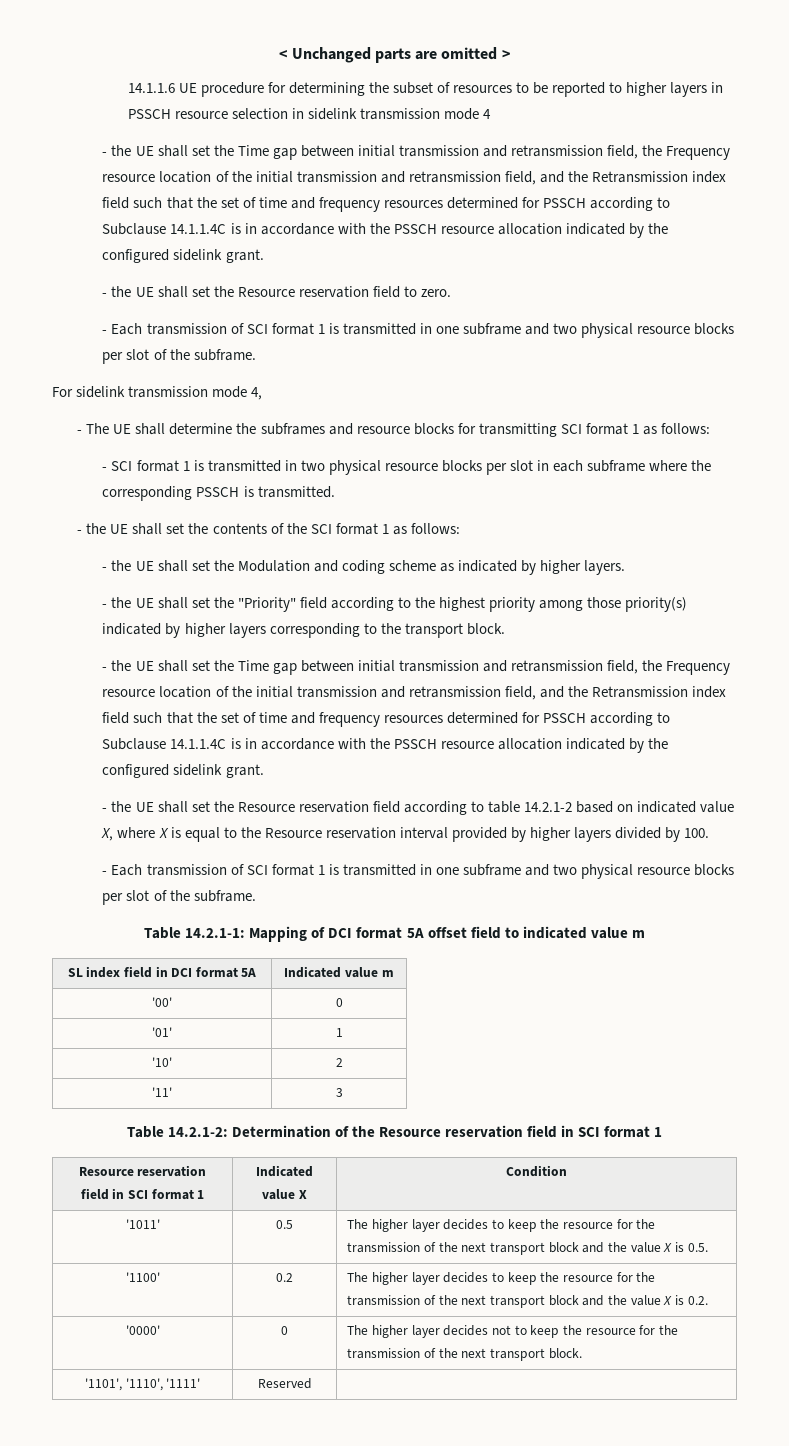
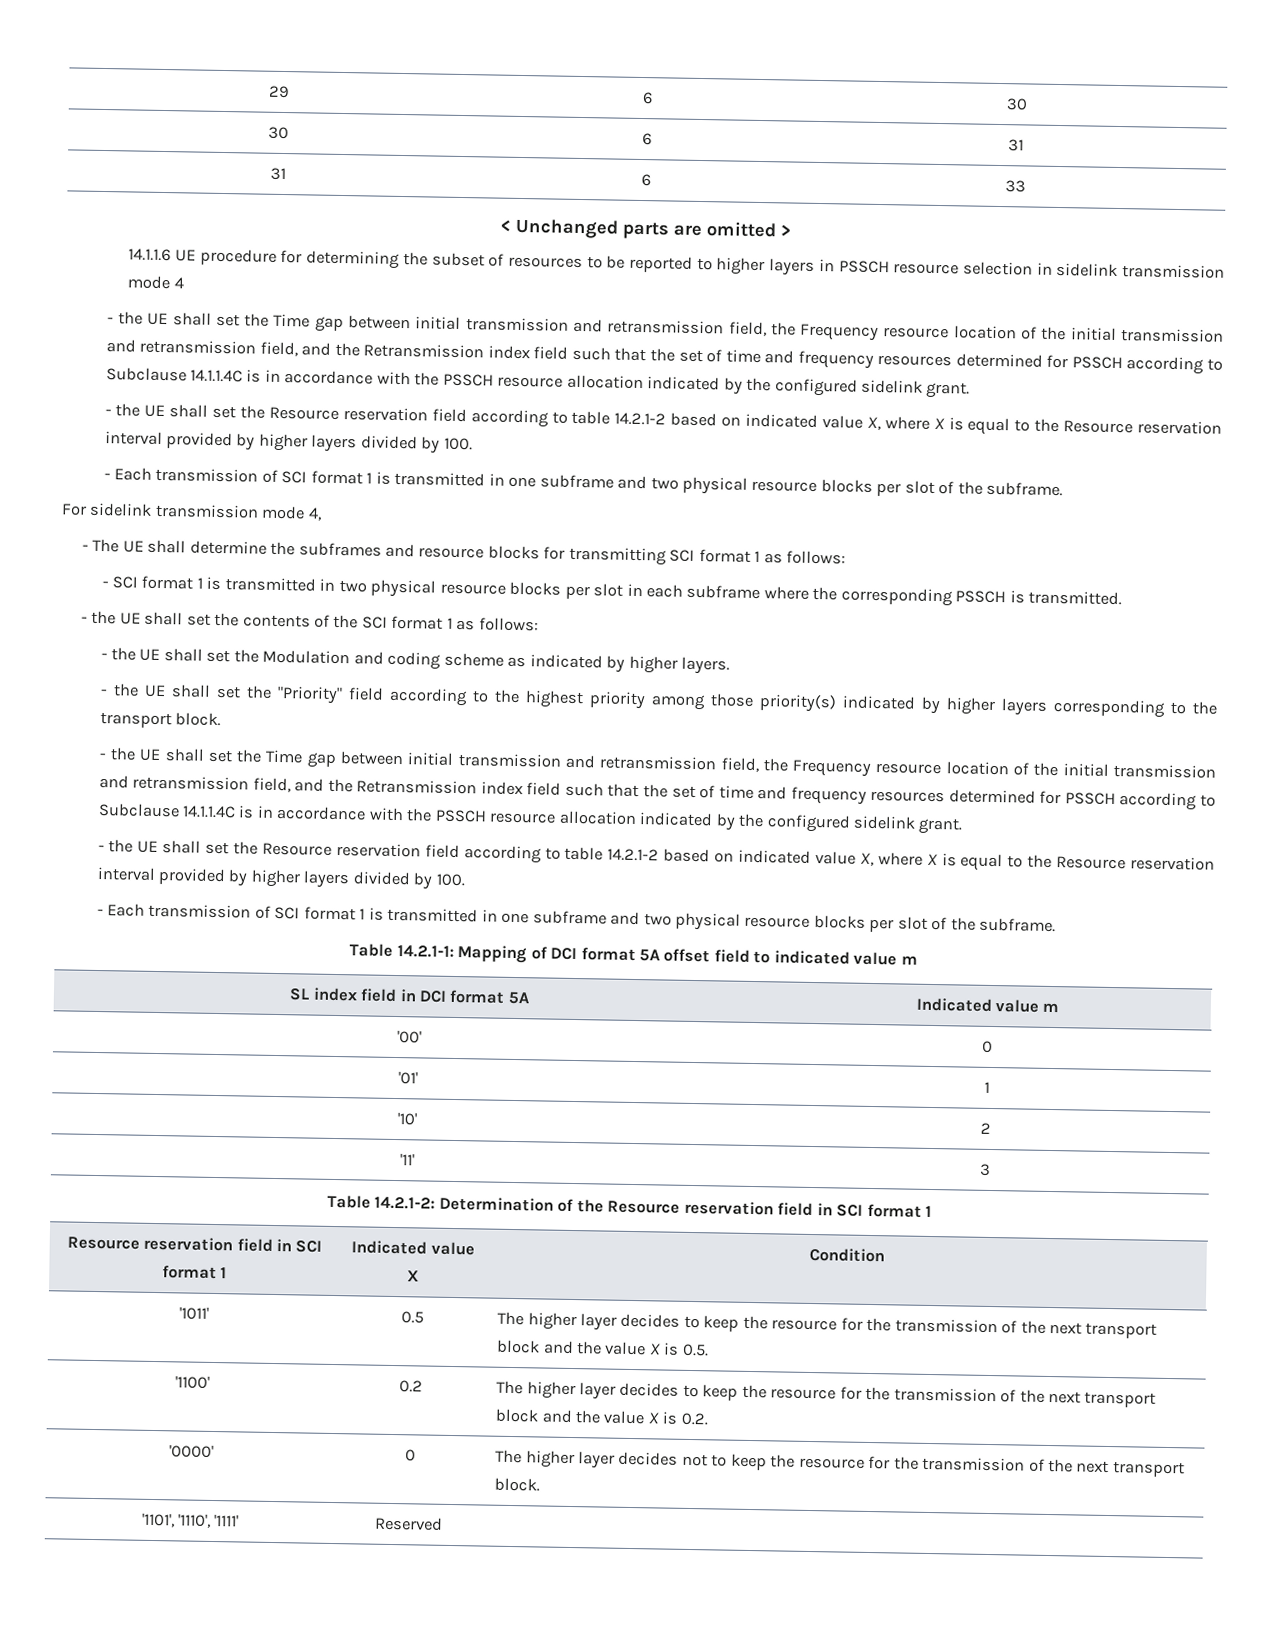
(279, 54) none -> [268,85,290,99] [642,92,653,105] [1005,98,1028,111] [268,126,289,140] [642,133,652,146] [1008,139,1024,152] [269,167,286,181] [641,174,651,187] [1004,180,1026,193] 29 | 6 | 30 // 30 | 6 | 31 // 31 | 6 | 33 //
[403,286,451,297] to zero. -> [470,409,1223,436] [104,431,473,454] according to table 14.2.1-2 based on indicated value X, where X is equal to the Resource reservation interval provided by higher layers divided by 100.

